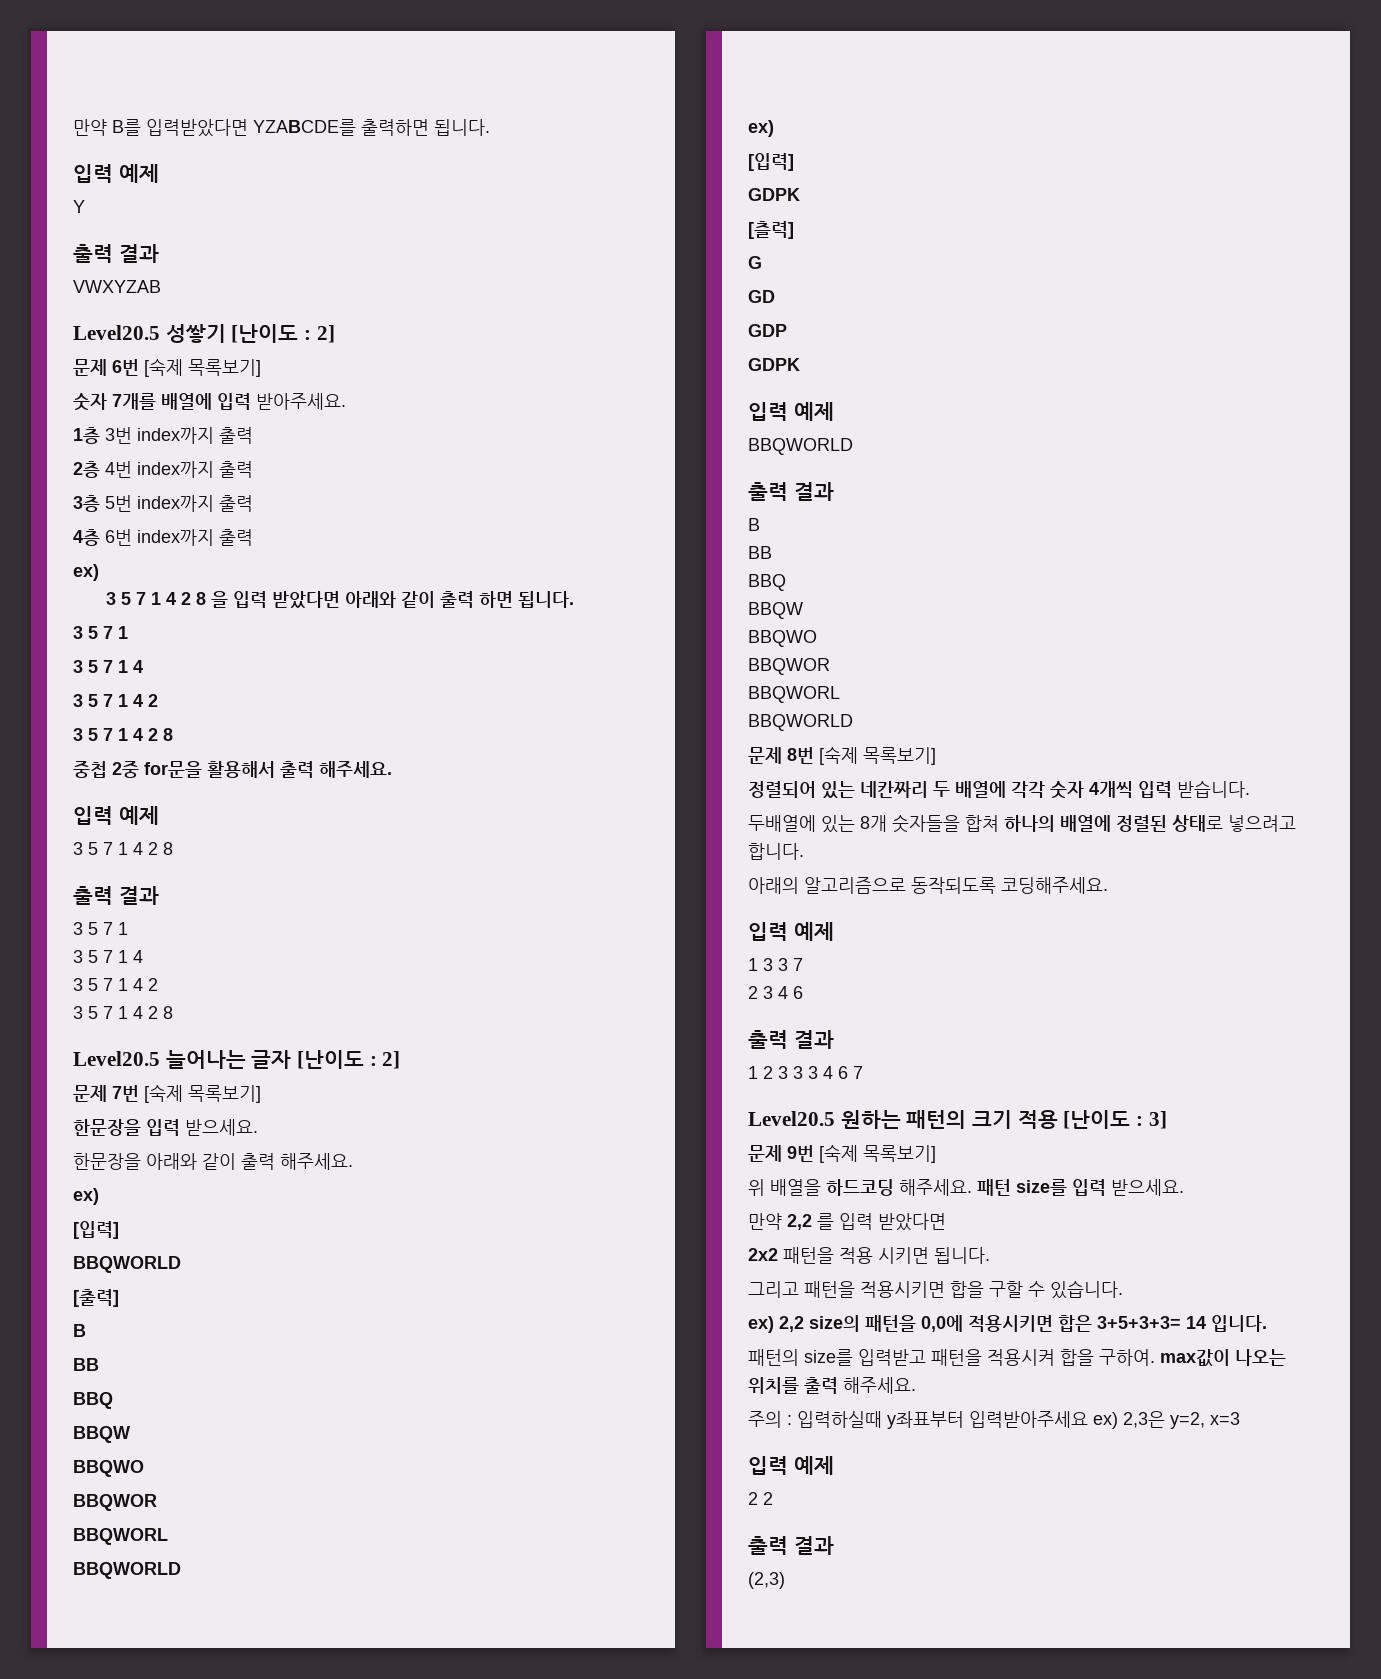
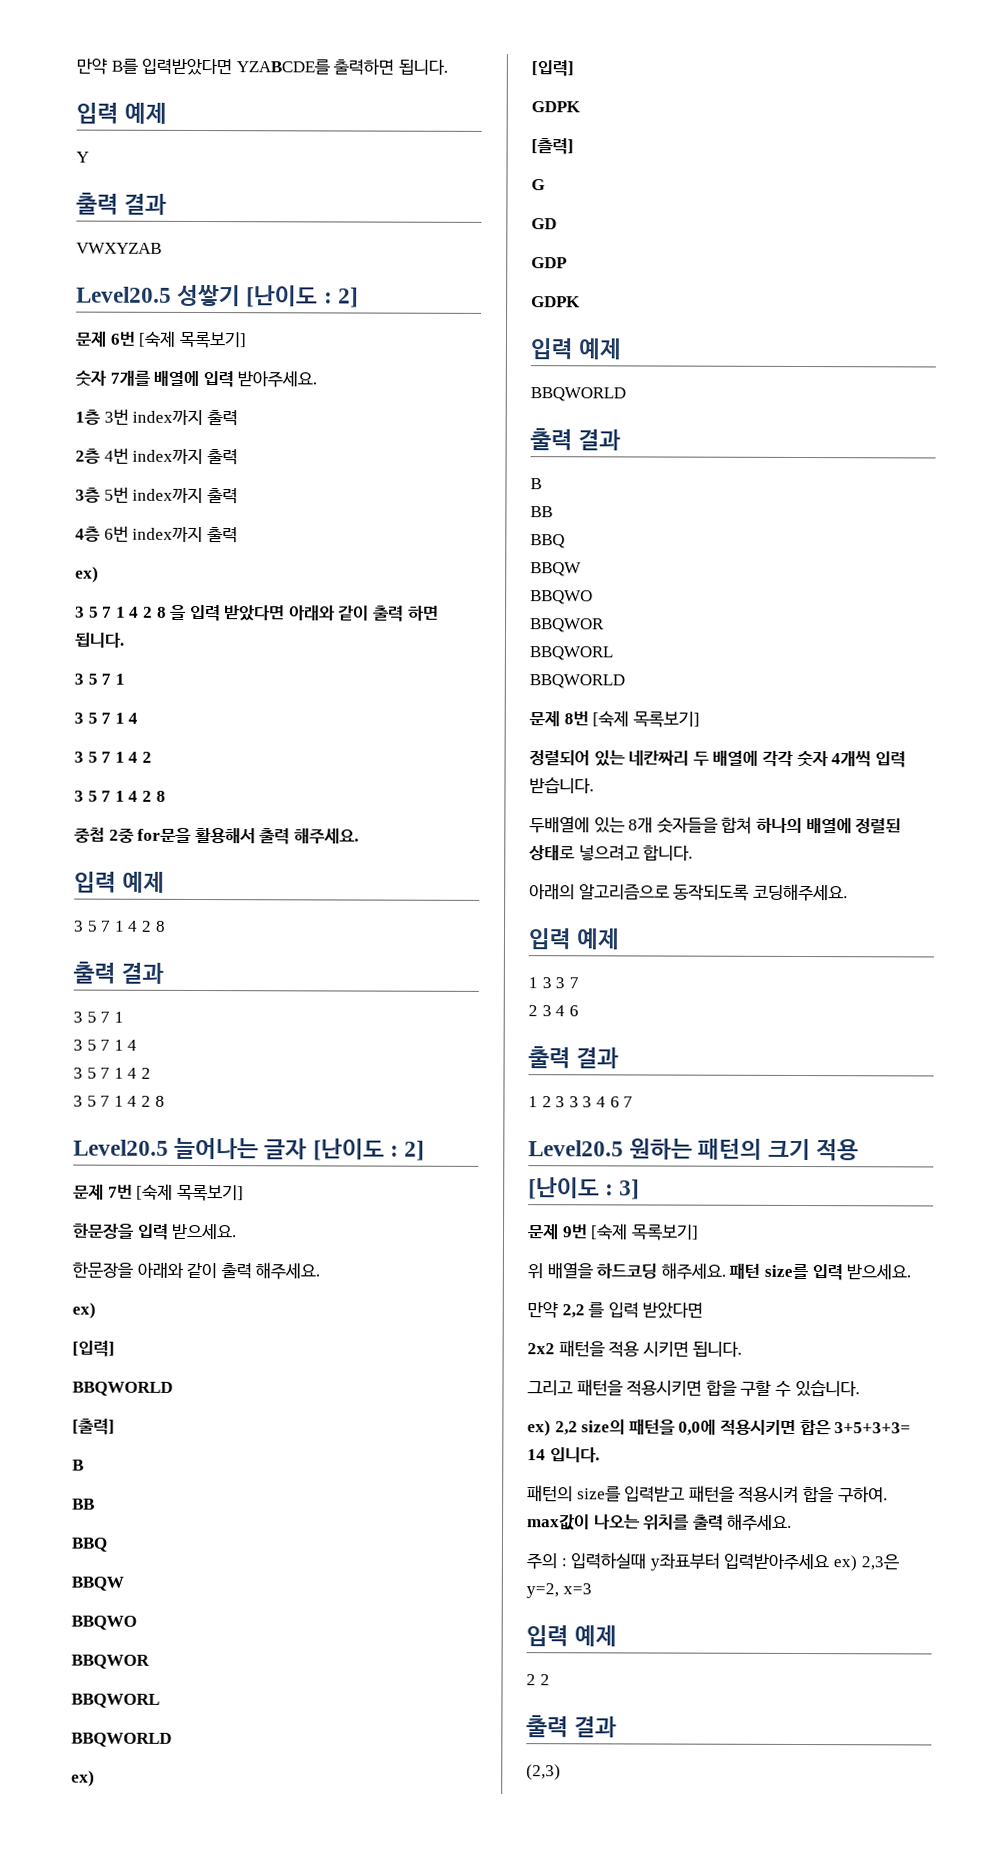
(1058, 1119) none -> (859, 1150) //

